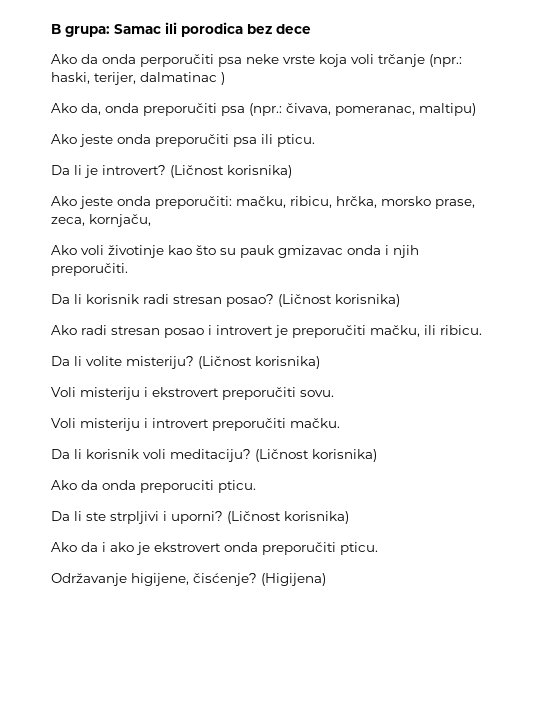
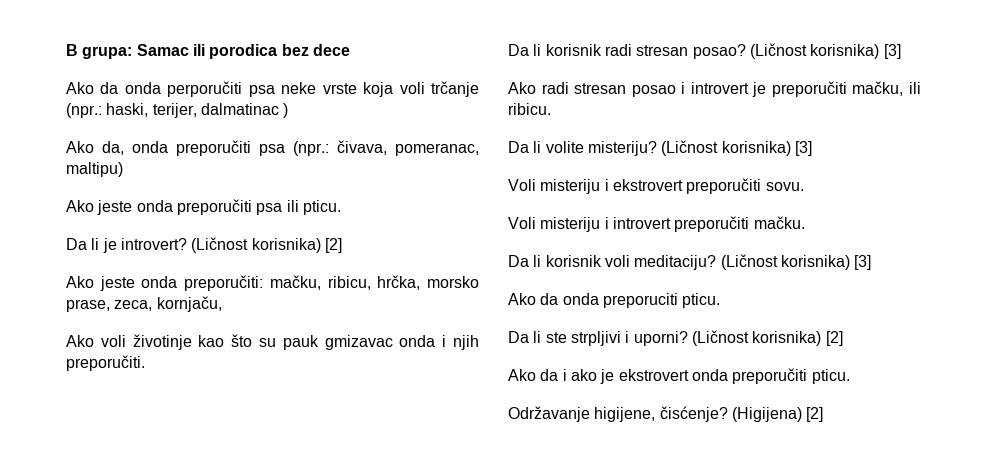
(292, 171) none -> [324,238,342,253] [2]
(400, 300) none -> [883,44,901,59] [3]
(320, 362) none -> [794,141,812,156] [3]
(377, 455) none -> [854,255,872,270] [3]
(349, 517) none -> [825,331,843,346] [2]
(326, 579) none -> [806,407,824,422] [2]

